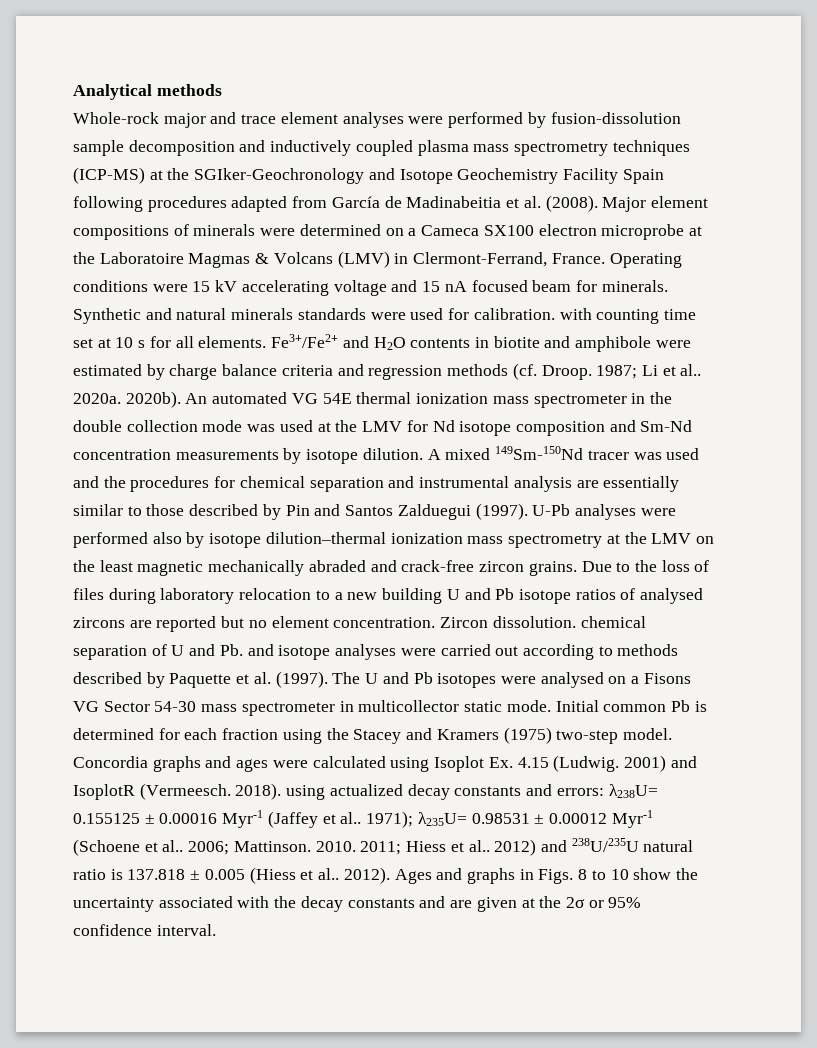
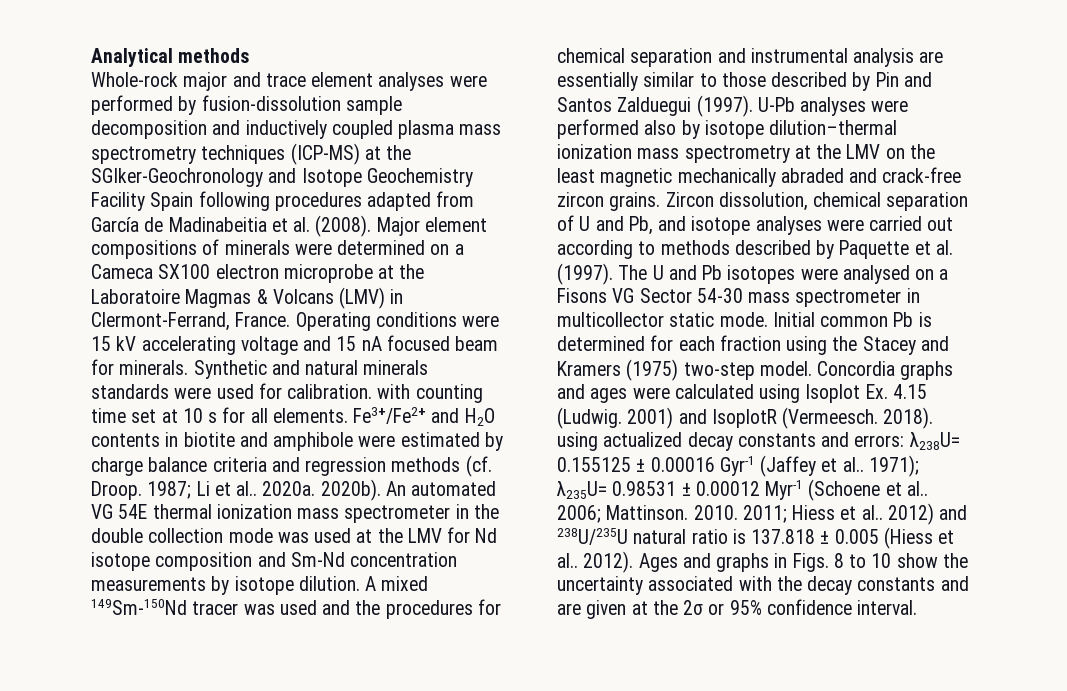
[581,560,710,572] [73,588,704,604] [73,616,576,632] Due to the loss of files during laboratory relocation to a new building U and Pb isotope ratios of analysed zircons are reported but no element concentration. Zircon dissolution. -> [665,192,808,211] Zircon dissolution,
[219,644,243,656] Pb. -> [628,216,653,235] Pb,
[222,810,264,828] Myr-1 -> [719,456,755,476] Gyr-1

